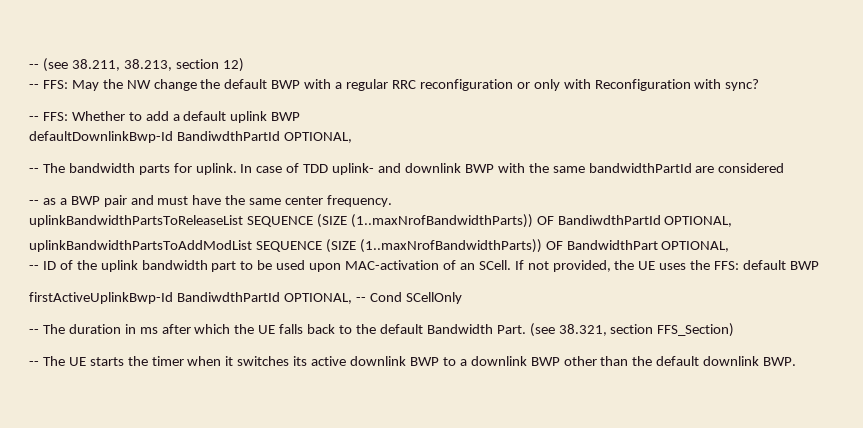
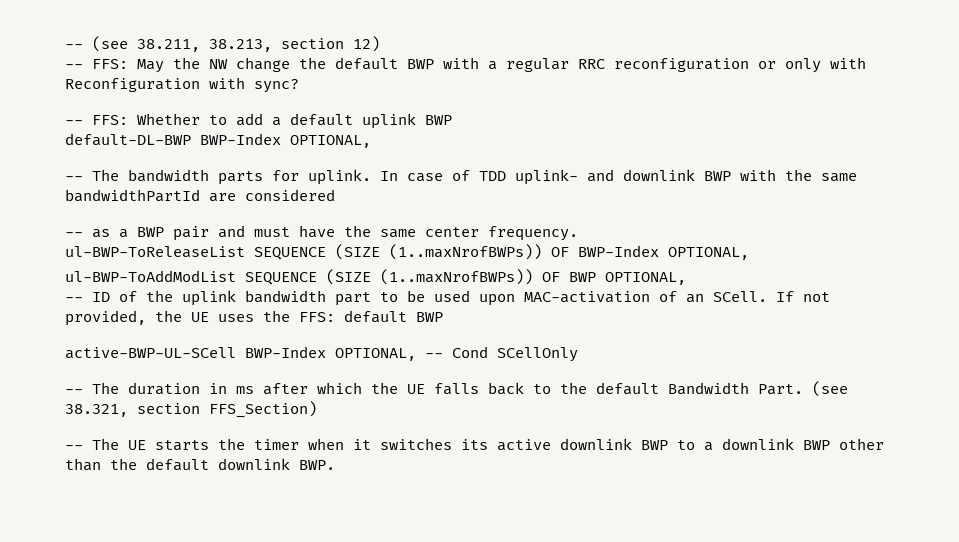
[29,131,280,143] defaultDownlinkBwp-Id BandiwdthPartId -> [65,133,281,146] default-DL-BWP BWP-Index
[29,214,733,228] [29,239,658,253] uplinkBandwidthPartsToReleaseList SEQUENCE (SIZE (1..maxNrofBandwidthParts)) OF BandiwdthPartId OPTIONAL, // uplinkBandwidthPartsToAddModList SEQUENCE (SIZE (1..maxNrofBandwidthParts)) OF BandwidthPart -> [65,244,749,260] [65,269,596,285] ul-BWP-ToReleaseList SEQUENCE (SIZE (1..maxNrofBWPs)) OF BWP-Index OPTIONAL, // ul-BWP-ToAddModList SEQUENCE (SIZE (1..maxNrofBWPs)) OF BWP
[29,292,280,304] firstActiveUplinkBwp-Id BandiwdthPartId -> [65,346,326,359] active-BWP-UL-SCell BWP-Index

